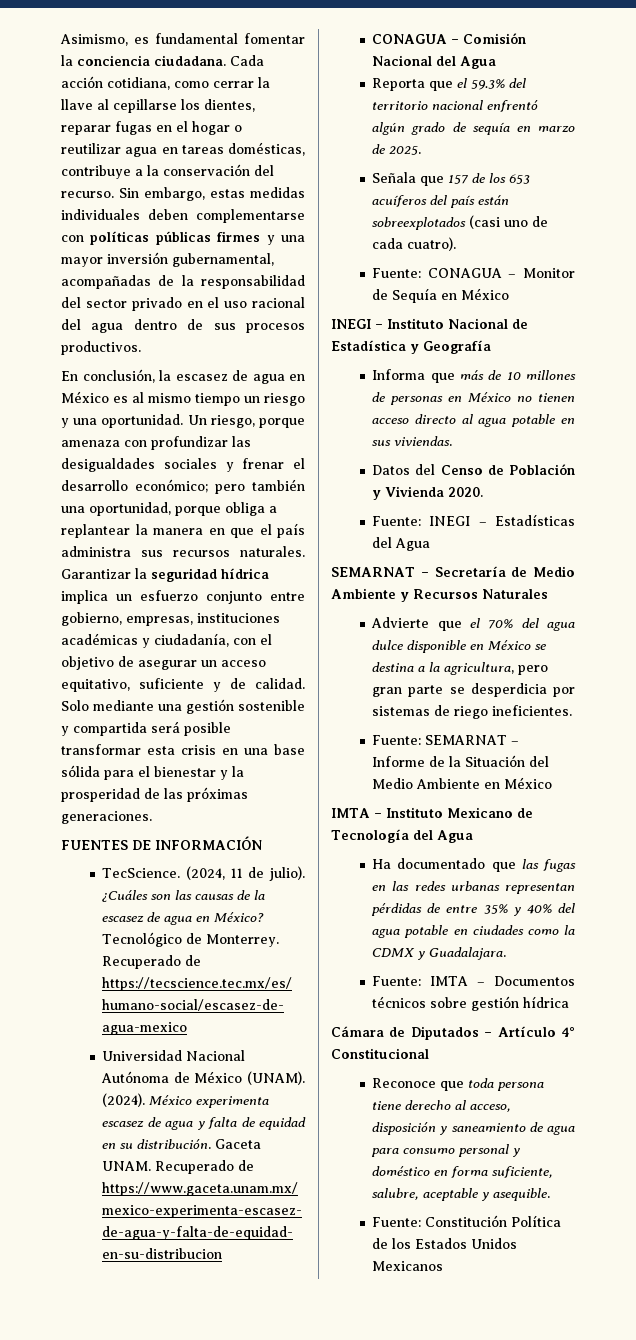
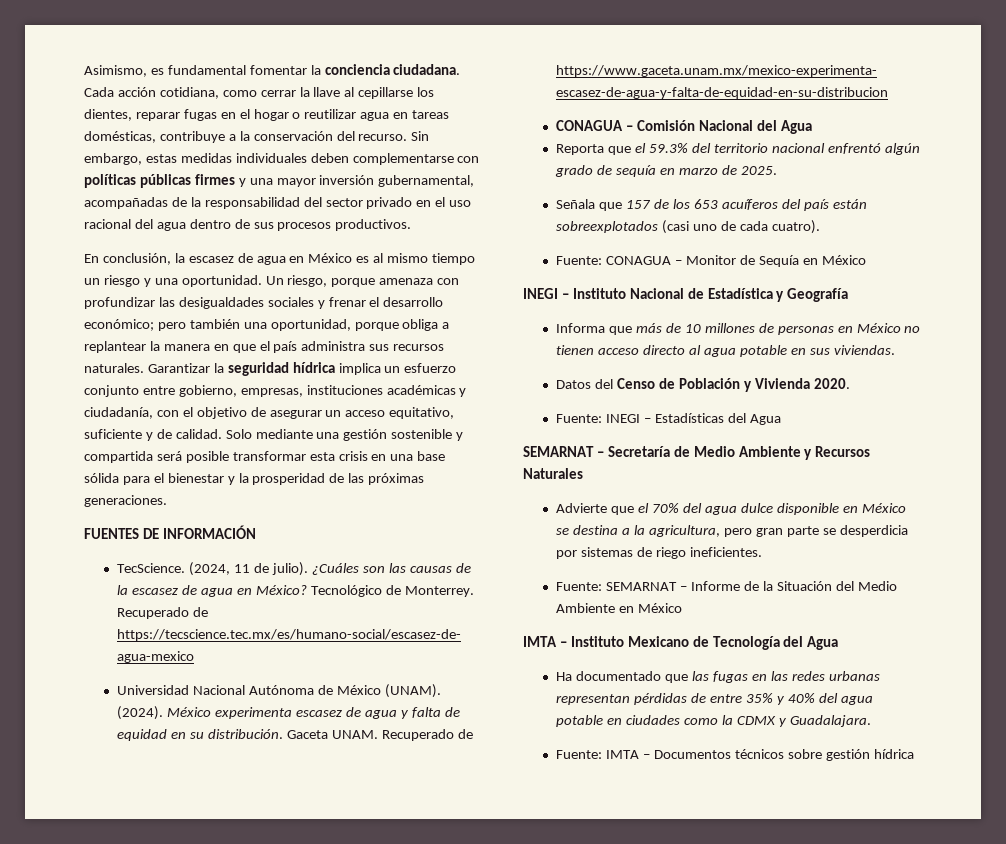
[331,1026,575,1040] [331,1048,429,1059] [372,1078,545,1091] [372,1100,512,1112] [372,1122,575,1135] [371,1144,521,1157] [372,1166,554,1178] [372,1188,551,1201] [372,1215,562,1227] [372,1238,518,1249] [372,1261,444,1271] // Cámara de Diputados – Artículo 4° Constitucional // Reconoce que toda persona tiene derecho al acceso, disposición y saneamiento de agua para consumo personal y doméstico en forma suficiente, salubre, aceptable y asequible. // Fuente: Constitución Política de los Estados Unidos Mexicanos -> (914, 754) none

